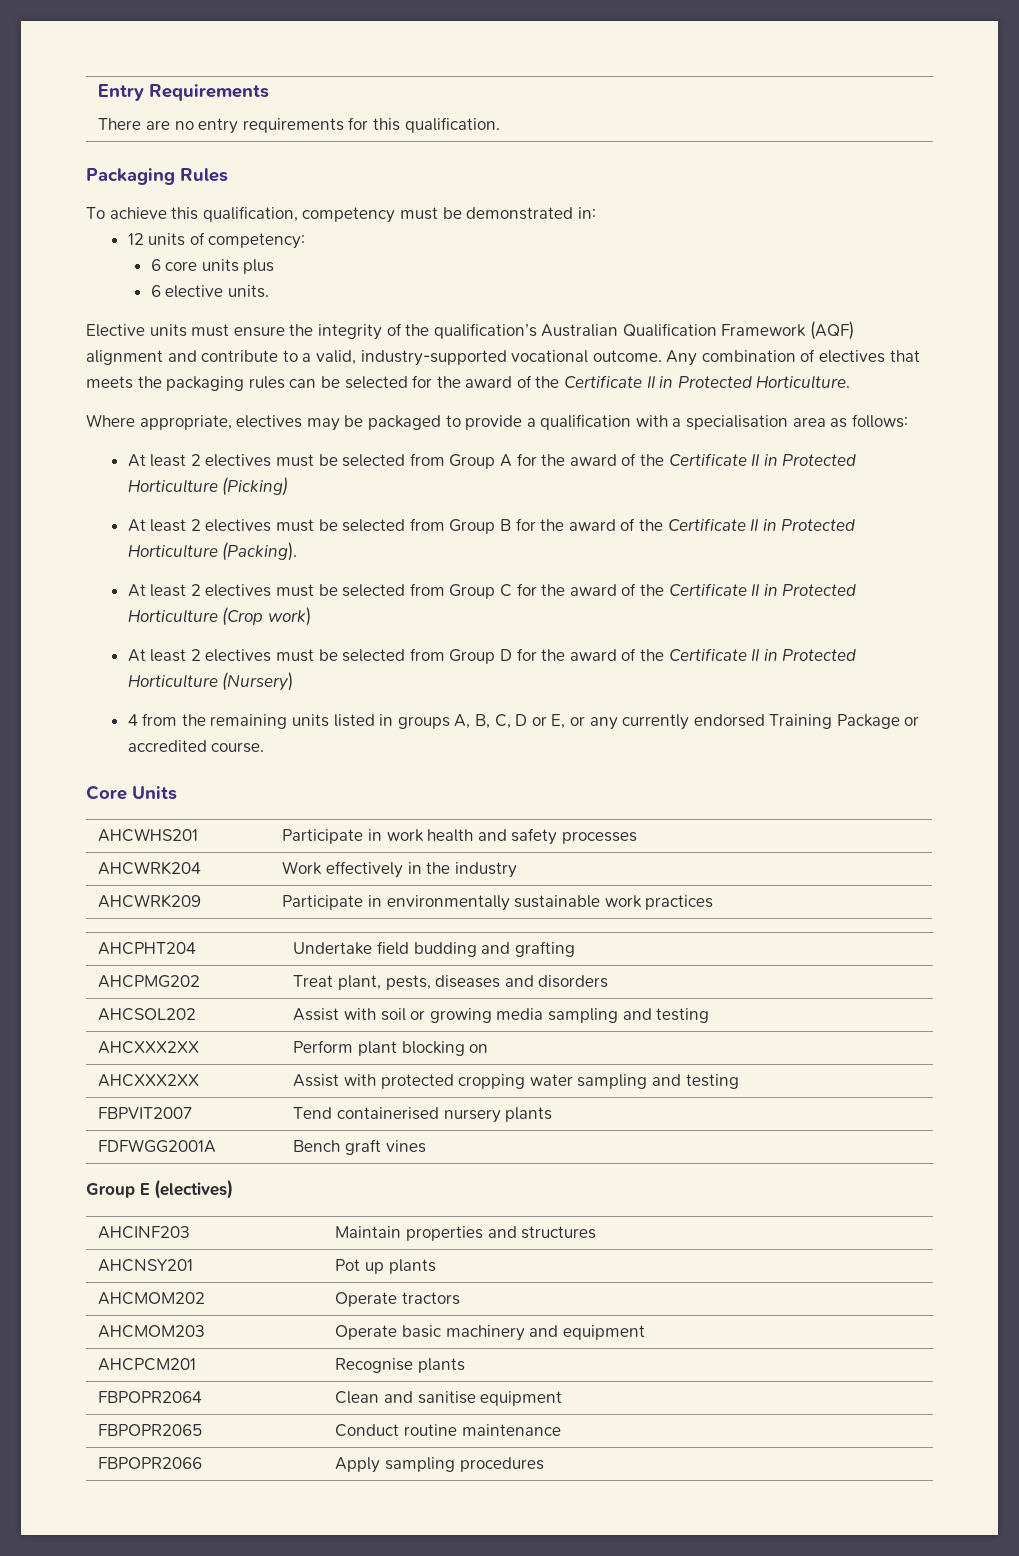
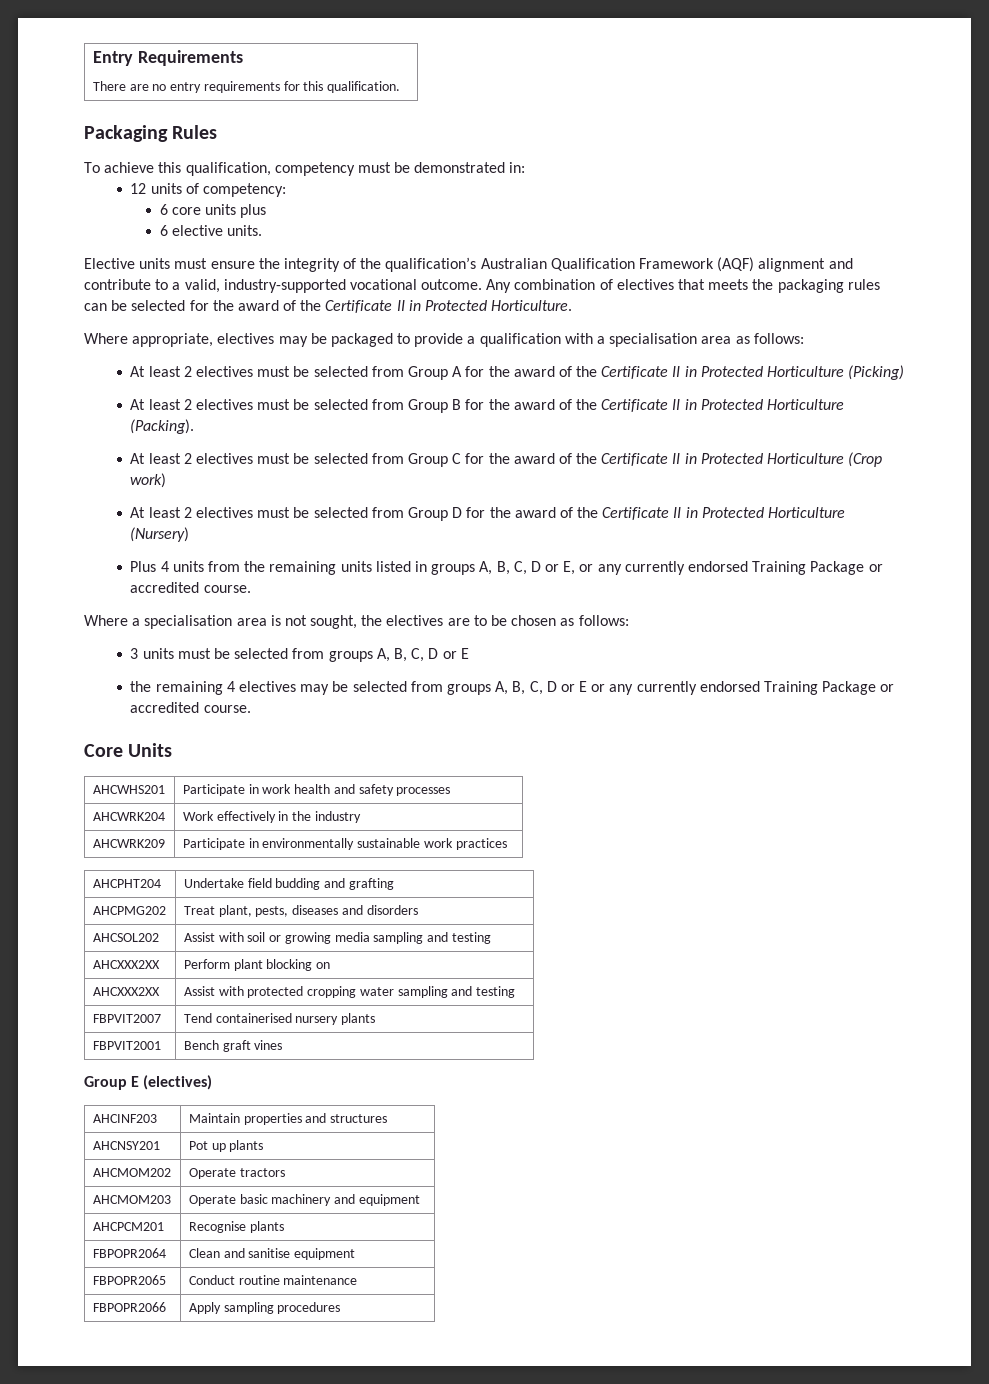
[127,714,138,726] 4 -> [130,561,204,572] Plus 4 units
(265, 747) none -> [84,615,629,629] [130,648,469,662] [130,681,895,695] [130,702,251,713] // Where a specialisation area is not sought, the electives are to be chosen as follows: // 3 units must be selected from groups A, B, C, D or E // the remaining 4 electives may be selected from groups A, B, C, D or E or any currently endorsed Training Package or accredited course.
[98,1139,217,1153] FDFWGG2001A -> [92,1041,161,1050] FBPVIT2001

